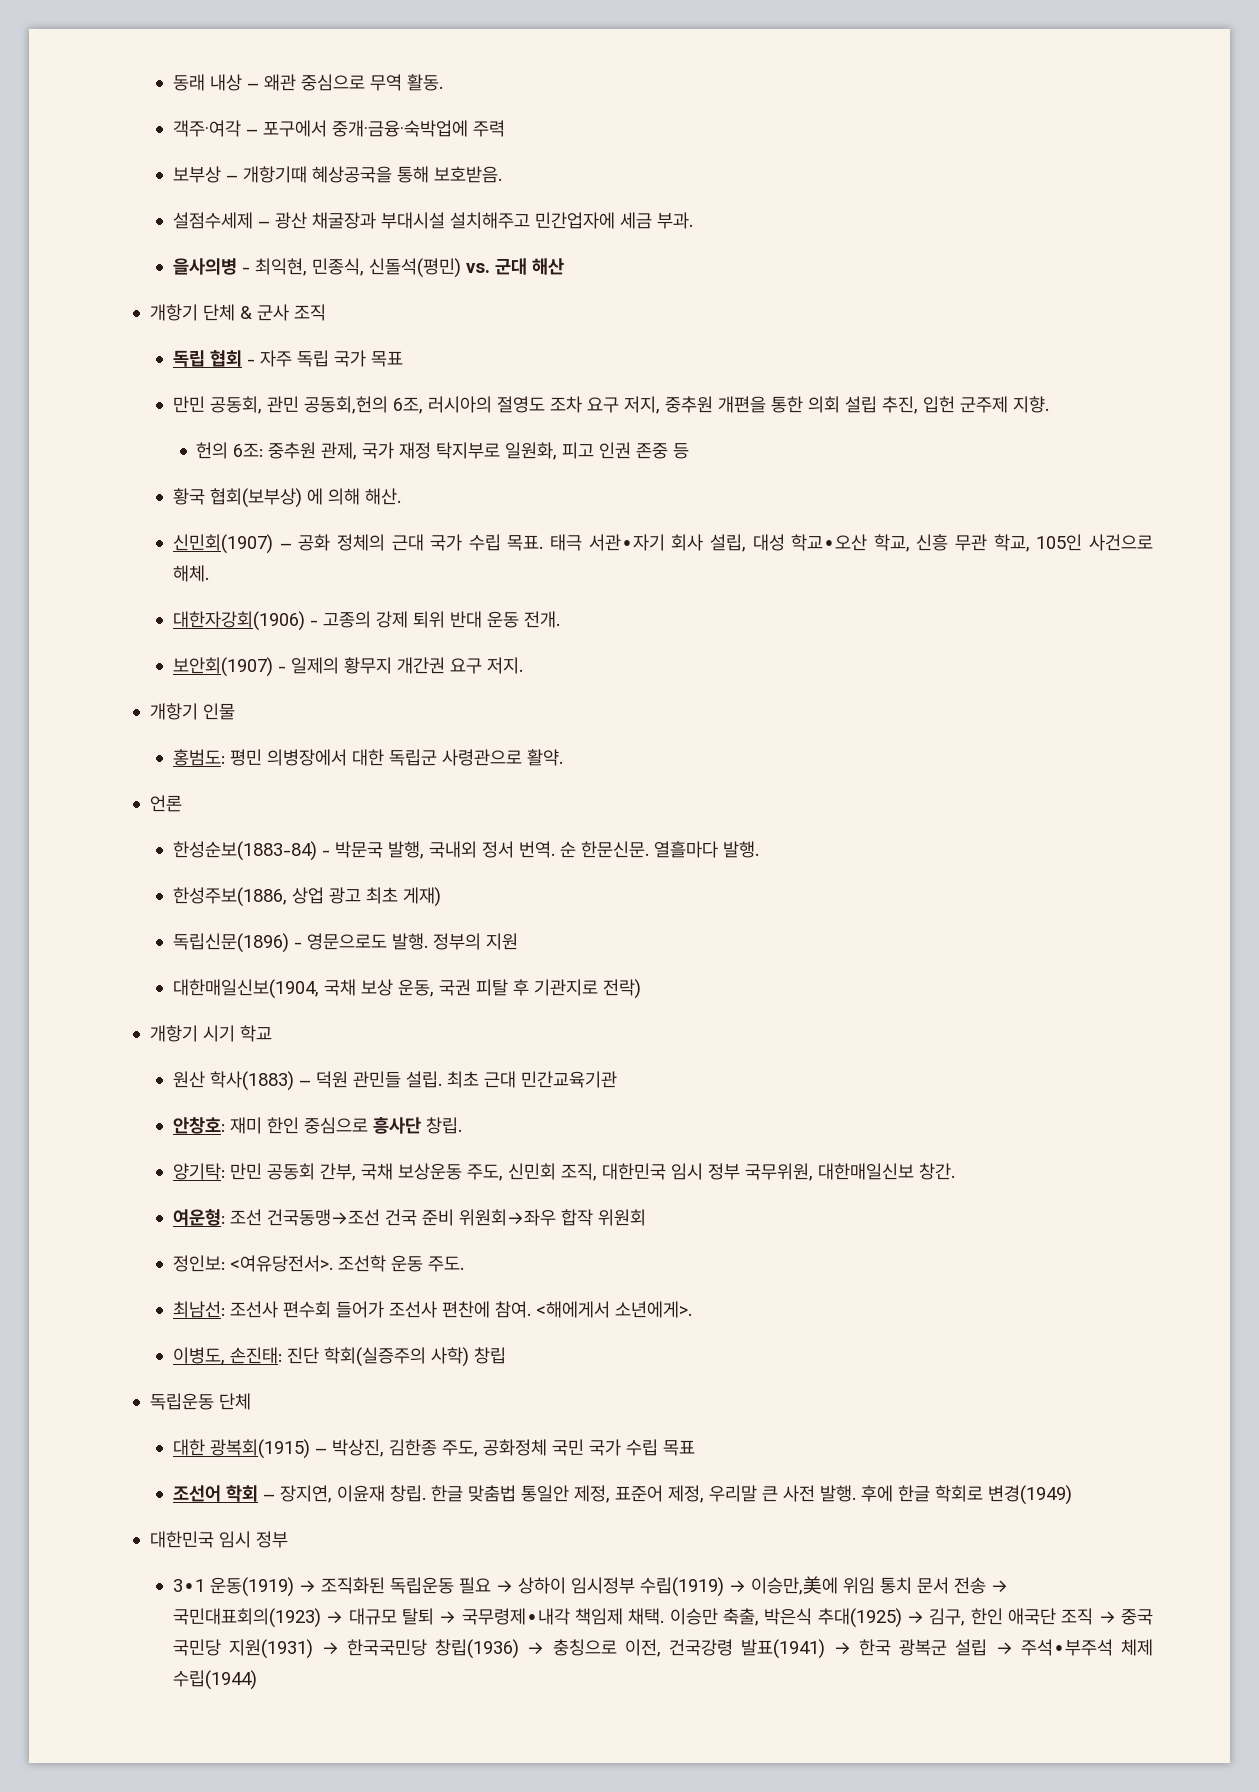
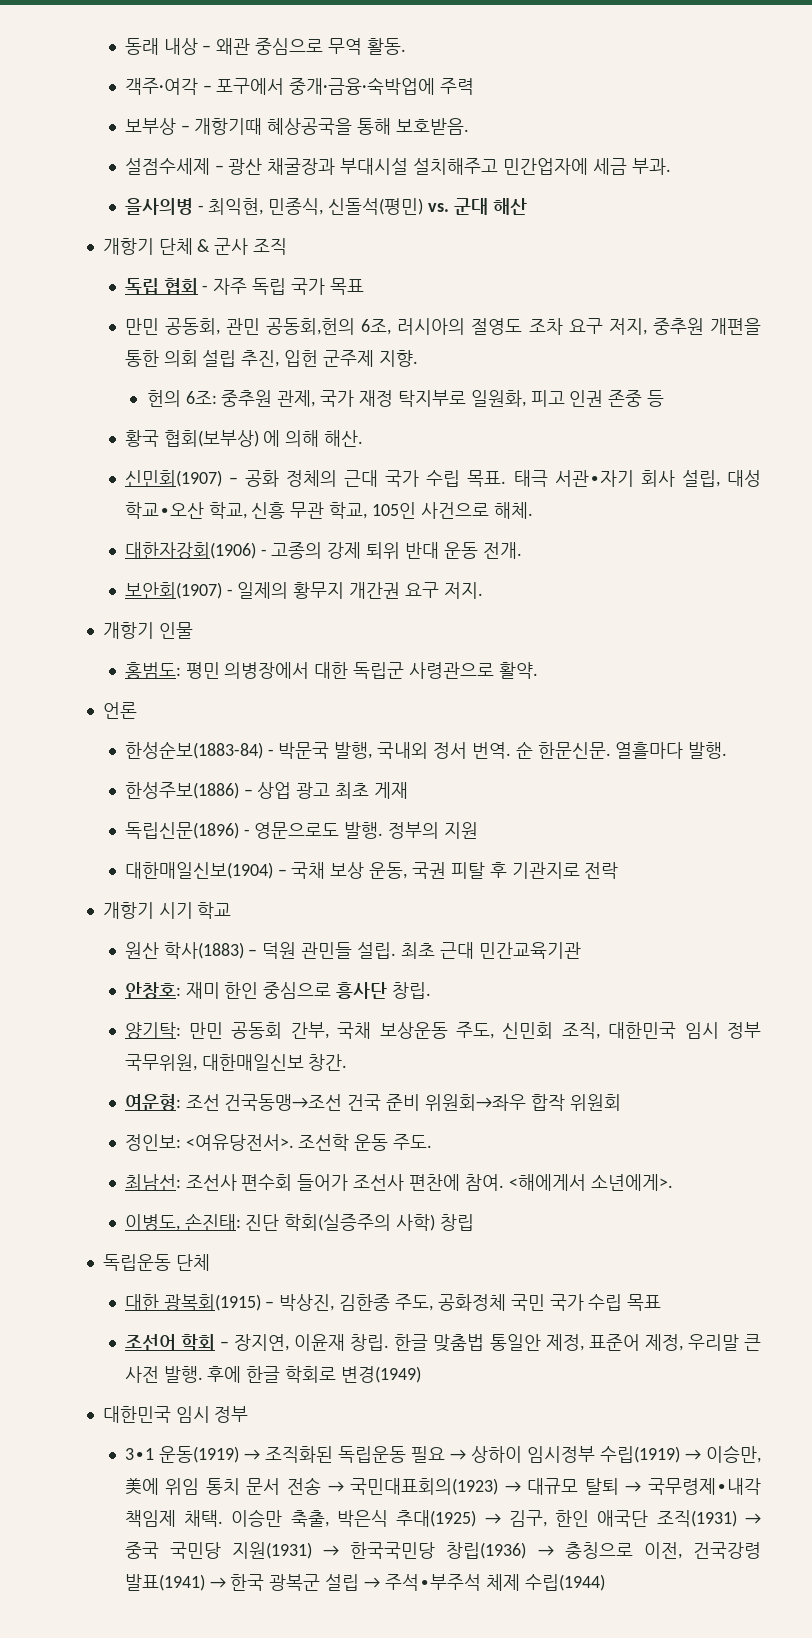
[173,887,288,907] 한성주보(1886, -> [124,782,253,799] 한성주보(1886) –
[403,887,442,907] 게재) -> [374,782,409,799] 게재
[173,979,320,999] 대한매일신보(1904, -> [124,862,287,879] 대한매일신보(1904) –
[603,979,642,999] 전락) -> [584,862,619,879] 전락
[1061,1608,1094,1625] 조직 -> [656,1510,737,1527] 조직(1931)

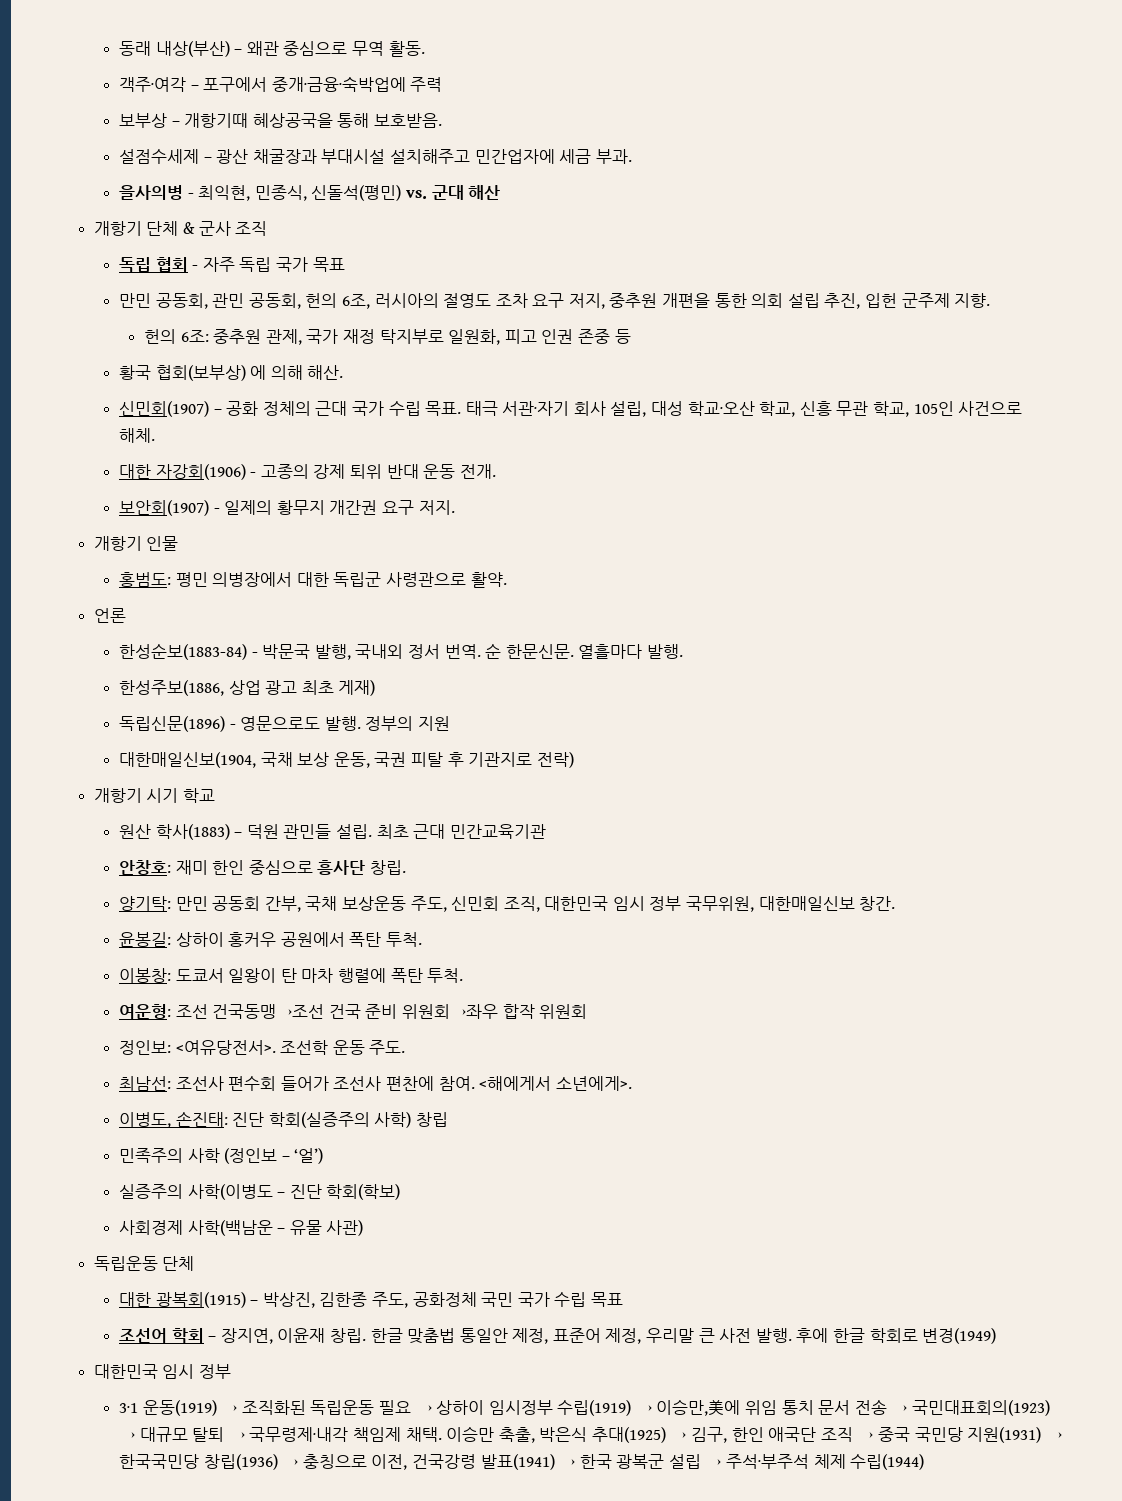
[163,38,198,55] 내상 -> [155,41,230,57] 내상(부산)
[266,318,356,335] 공동회,헌의 -> [248,293,338,309] 공동회, 헌의
[124,542,256,559] 대한자강회(1906) -> [118,464,246,480] 대한 자강회(1906)
[124,782,253,799] 한성주보(1886) – -> [118,680,224,696] 한성주보(1886,
[374,782,409,799] 게재 -> [338,680,376,696] 게재)
[124,862,287,879] 대한매일신보(1904) – -> [118,752,256,768] 대한매일신보(1904,
[584,862,619,879] 전락 -> [536,752,574,768] 전락)
(348, 1062) none -> [118,932,422,947] [118,968,464,983] // 윤봉길: 상하이 홍커우 공원에서 폭탄 투척. // 이봉창: 도쿄서 일왕이 탄 마차 행렬에 폭탄 투척.
(475, 1222) none -> [118,1148,324,1164] [118,1184,401,1200] [118,1220,364,1236] // 민족주의 사학 (정인보 – ‘얼’) // 실증주의 사학(이병도 – 진단 학회(학보) // 사회경제 사학(백남운 – 유물 사관)
[656,1510,737,1527] 조직(1931) -> [820,1427,853,1442] 조직

